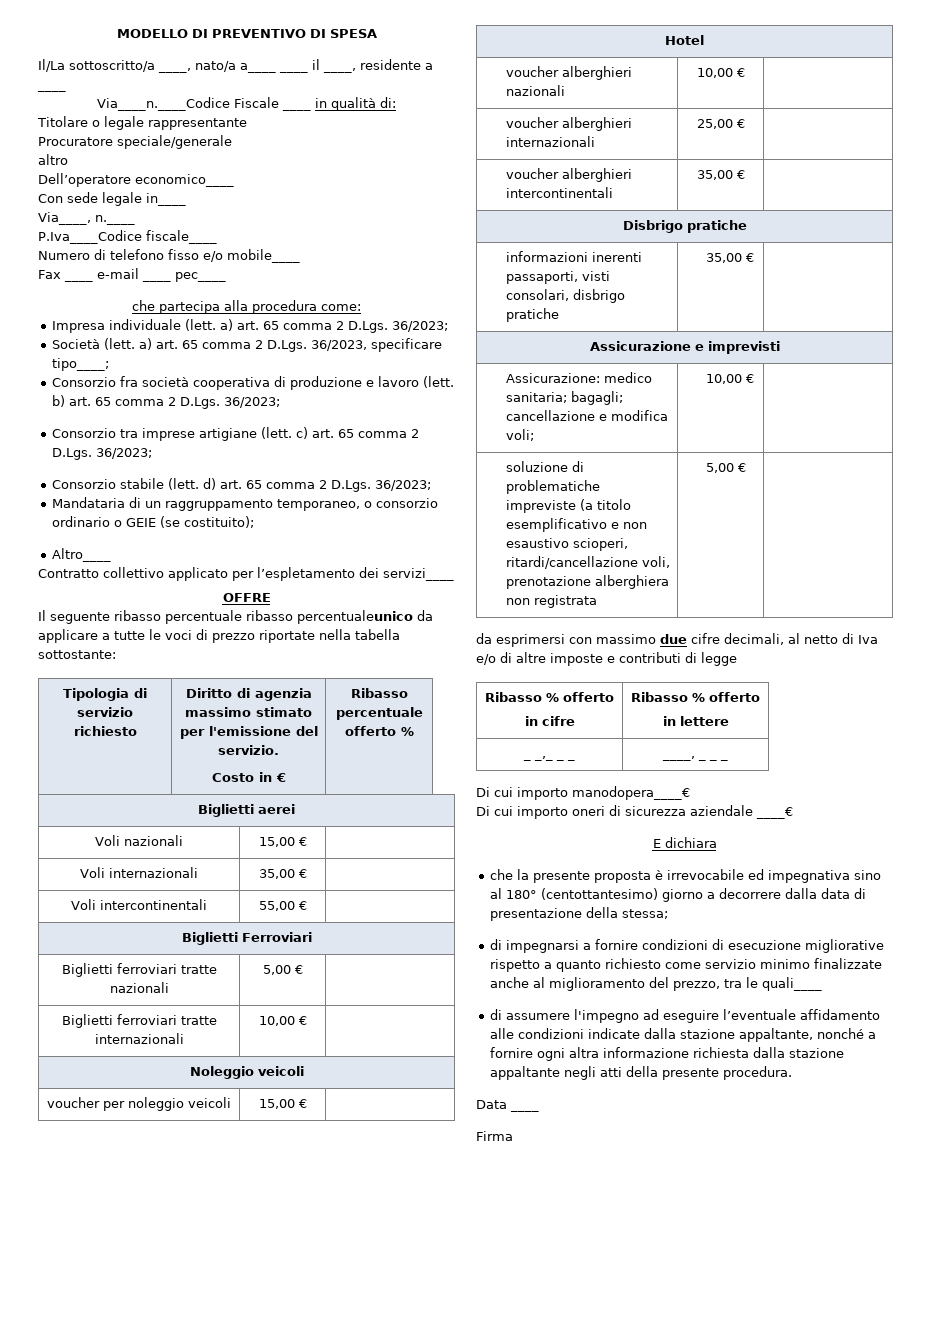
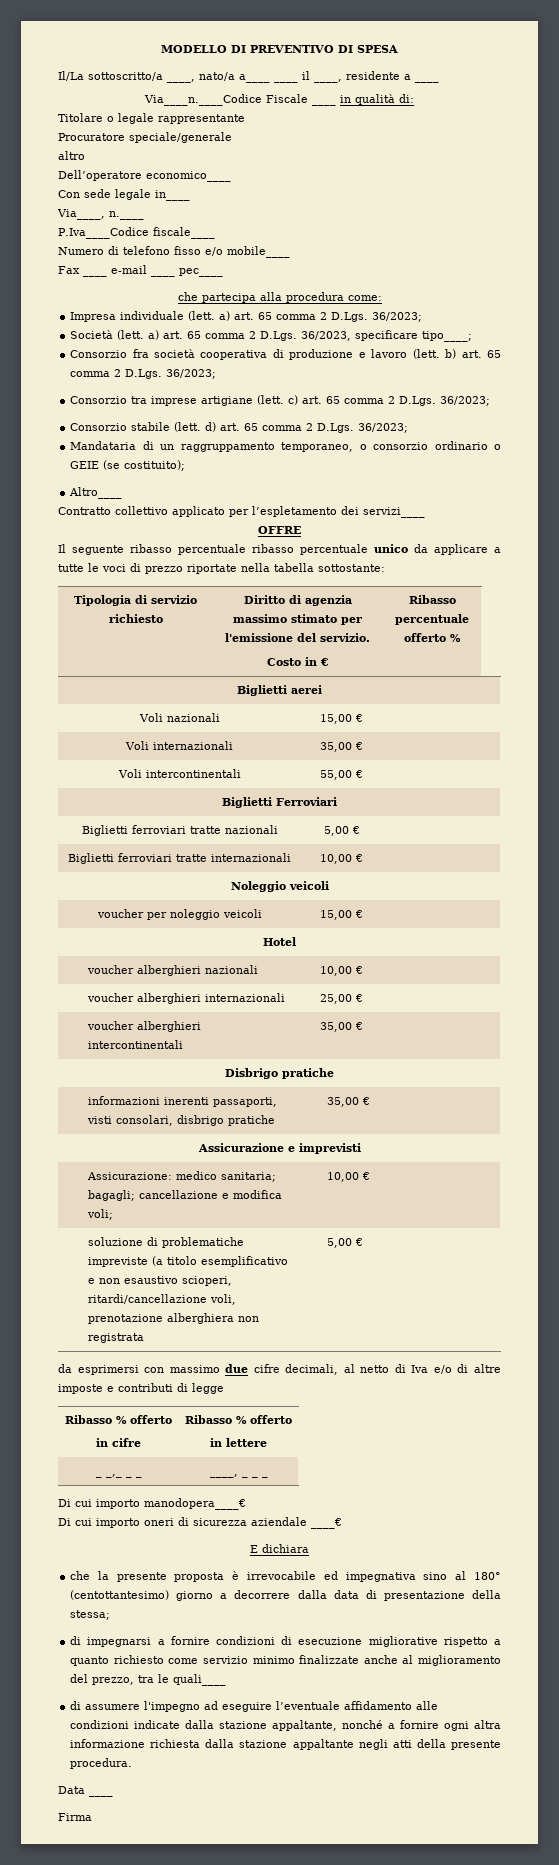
[297,610,413,624] percentualeunico -> [300,544,408,555] percentuale unico

